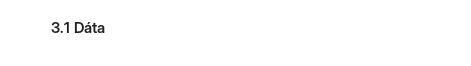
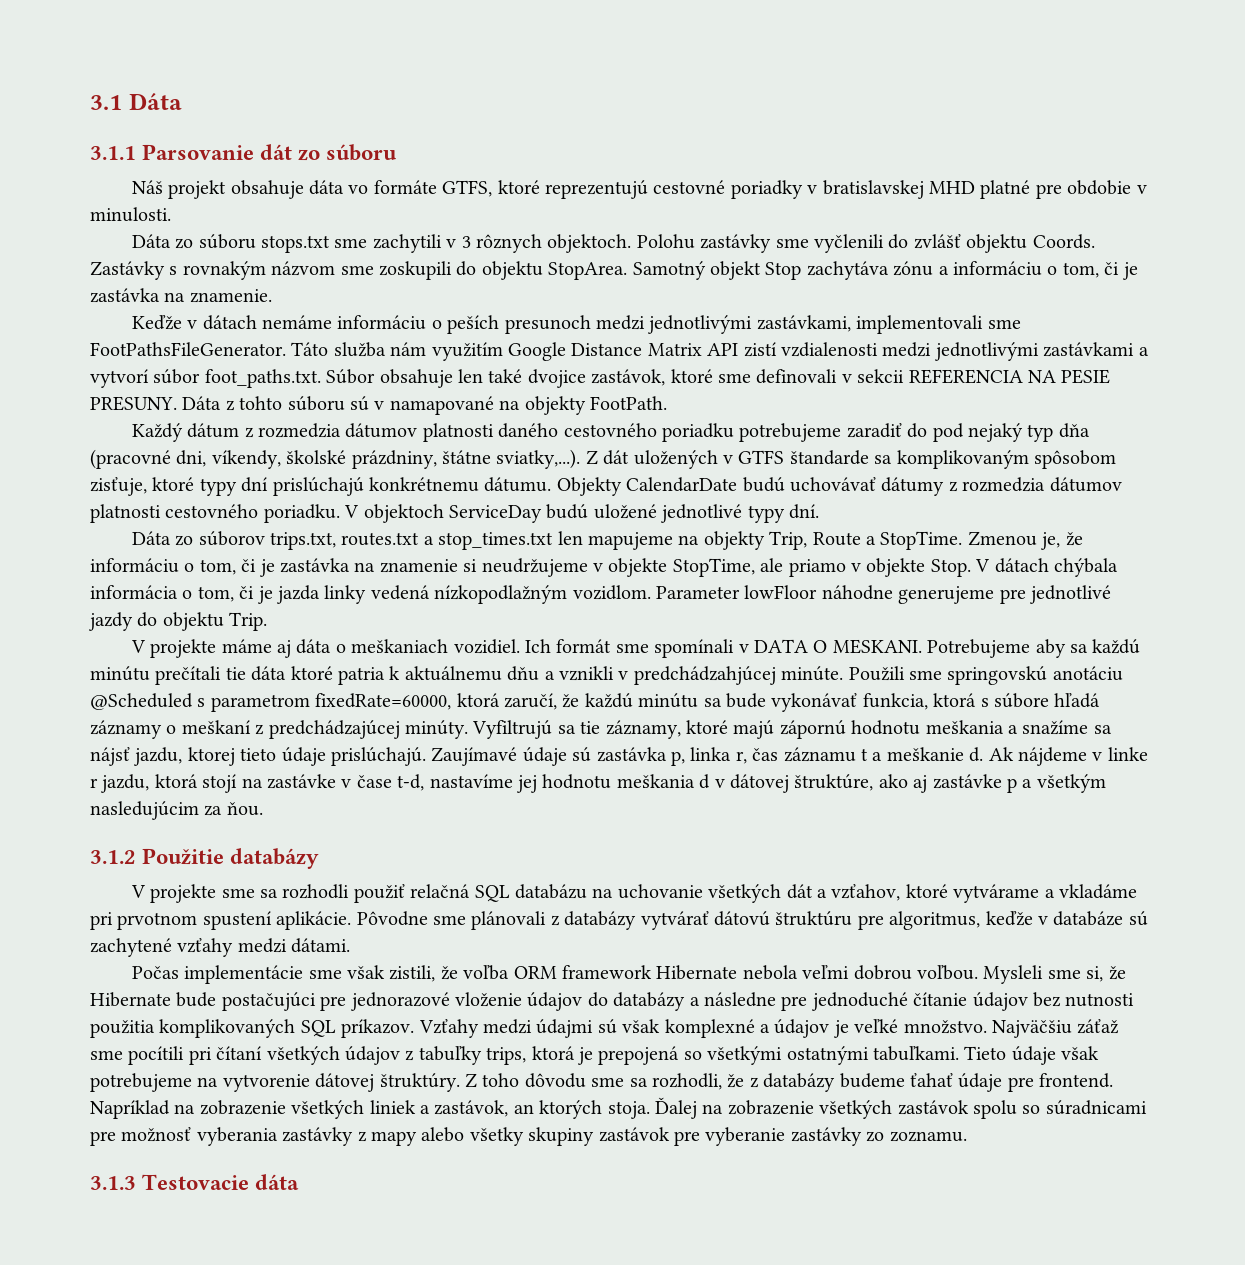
(106, 27) none -> [90,144,398,161] [131,180,1147,199] [90,207,171,222] [131,234,1095,253] [90,261,1138,280] [90,288,272,303] [131,315,1021,334] [90,342,1149,361] [90,369,1111,388] [90,396,667,415] [131,423,1090,442] [90,449,1116,469] [90,477,1122,496] [90,504,819,523] [131,531,1083,550] [90,558,1118,577] [90,585,1111,604] [89,612,268,631] [130,639,1141,658] [90,666,1123,685] [90,693,1101,712] [90,720,1112,739] [90,747,1148,766] [90,774,1106,793] [90,801,263,820] [90,848,320,869] [130,884,1137,903] [90,911,1148,930] [90,938,351,957] [131,965,1126,984] [90,992,1135,1011] [90,1019,1120,1038] [90,1046,1100,1065] [90,1073,1114,1092] [90,1097,1147,1119] [90,1127,967,1146] [90,1174,300,1190] // 3.1.1 Parsovanie dát zo súboru // Náš projekt obsahuje dáta vo formáte GTFS, ktoré reprezentujú cestovné poriadky v bratislavskej MHD platné pre obdobie v minulosti. // Dáta zo súboru stops.txt sme zachytili v 3 rôznych objektoch. Polohu zastávky sme vyčlenili do zvlášť objektu Coords. Zastávky s rovnakým názvom sme zoskupili do objektu StopArea. Samotný objekt Stop zachytáva zónu a informáciu o tom, či je zastávka na znamenie. // Keďže v dátach nemáme informáciu o peších presunoch medzi jednotlivými zastávkami, implementovali sme FootPathsFileGenerator. Táto služba nám využitím Google Distance Matrix API zistí vzdialenosti medzi jednotlivými zastávkami a vytvorí súbor foot_paths.txt. Súbor obsahuje len také dvojice zastávok, ktoré sme definovali v sekcii REFERENCIA NA PESIE PRESUNY. Dáta z tohto súboru sú v namapované na objekty FootPath. // Každý dátum z rozmedzia dátumov platnosti daného cestovného poriadku potrebujeme zaradiť do pod nejaký typ dňa (pracovné dni, víkendy, školské prázdniny, štátne sviatky,...). Z dát uložených v GTFS štandarde sa komplikovaným spôsobom zisťuje, ktoré typy dní prislúchajú konkrétnemu dátumu. Objekty CalendarDate budú uchovávať dátumy z rozmedzia dátumov platnosti cestovného poriadku. V objektoch ServiceDay budú uložené jednotlivé typy dní. // Dáta zo súborov trips.txt, routes.txt a stop_times.txt len mapujeme na objekty Trip, Route a StopTime. Zmenou je, že informáciu o tom, či je zastávka na znamenie si neudržujeme v objekte StopTime, ale priamo v objekte Stop. V dátach chýbala informácia o tom, či je jazda linky vedená nízkopodlažným vozidlom. Parameter lowFloor náhodne generujeme pre jednotlivé jazdy do objektu Trip. // V projekte máme aj dáta o meškaniach vozidiel. Ich formát sme spomínali v DATA O MESKANI. Potrebujeme aby sa každú minútu prečítali tie dáta ktoré patria k aktuálnemu dňu a vznikli v predchádzahjúcej minúte. Použili sme springovskú anotáciu @Scheduled s parametrom fixedRate=60000, ktorá zaručí, že každú minútu sa bude vykonávať funkcia, ktorá s súbore hľadá záznamy o meškaní z predchádzajúcej minúty. Vyfiltrujú sa tie záznamy, ktoré majú zápornú hodnotu meškania a snažíme sa nájsť jazdu, ktorej tieto údaje prislúchajú. Zaujímavé údaje sú zastávka p, linka r, čas záznamu t a meškanie d. Ak nájdeme v linke r jazdu, ktorá stojí na zastávke v čase t-d, nastavíme jej hodnotu meškania d v dátovej štruktúre, ako aj zastávke p a všetkým nasledujúcim za ňou. // 3.1.2 Použitie databázy // V projekte sme sa rozhodli použiť relačná SQL databázu na uchovanie všetkých dát a vzťahov, ktoré vytvárame a vkladáme pri prvotnom spustení aplikácie. Pôvodne sme plánovali z databázy vytvárať dátovú štruktúru pre algoritmus, keďže v databáze sú zachytené vzťahy medzi dátami. // Počas implementácie sme však zistili, že voľba ORM framework Hibernate nebola veľmi dobrou voľbou. Mysleli sme si, že Hibernate bude postačujúci pre jednorazové vloženie údajov do databázy a následne pre jednoduché čítanie údajov bez nutnosti použitia komplikovaných SQL príkazov. Vzťahy medzi údajmi sú však komplexné a údajov je veľké množstvo. Najväčšiu záťaž sme pocítili pri čítaní všetkých údajov z tabuľky trips, ktorá je prepojená so všetkými ostatnými tabuľkami. Tieto údaje však potrebujeme na vytvorenie dátovej štruktúry. Z toho dôvodu sme sa rozhodli, že z databázy budeme ťahať údaje pre frontend. Napríklad na zobrazenie všetkých liniek a zastávok, an ktorých stoja. Ďalej na zobrazenie všetkých zastávok spolu so súradnicami pre možnosť vyberania zastávky z mapy alebo všetky skupiny zastávok pre vyberanie zastávky zo zoznamu. // 3.1.3 Testovacie dáta

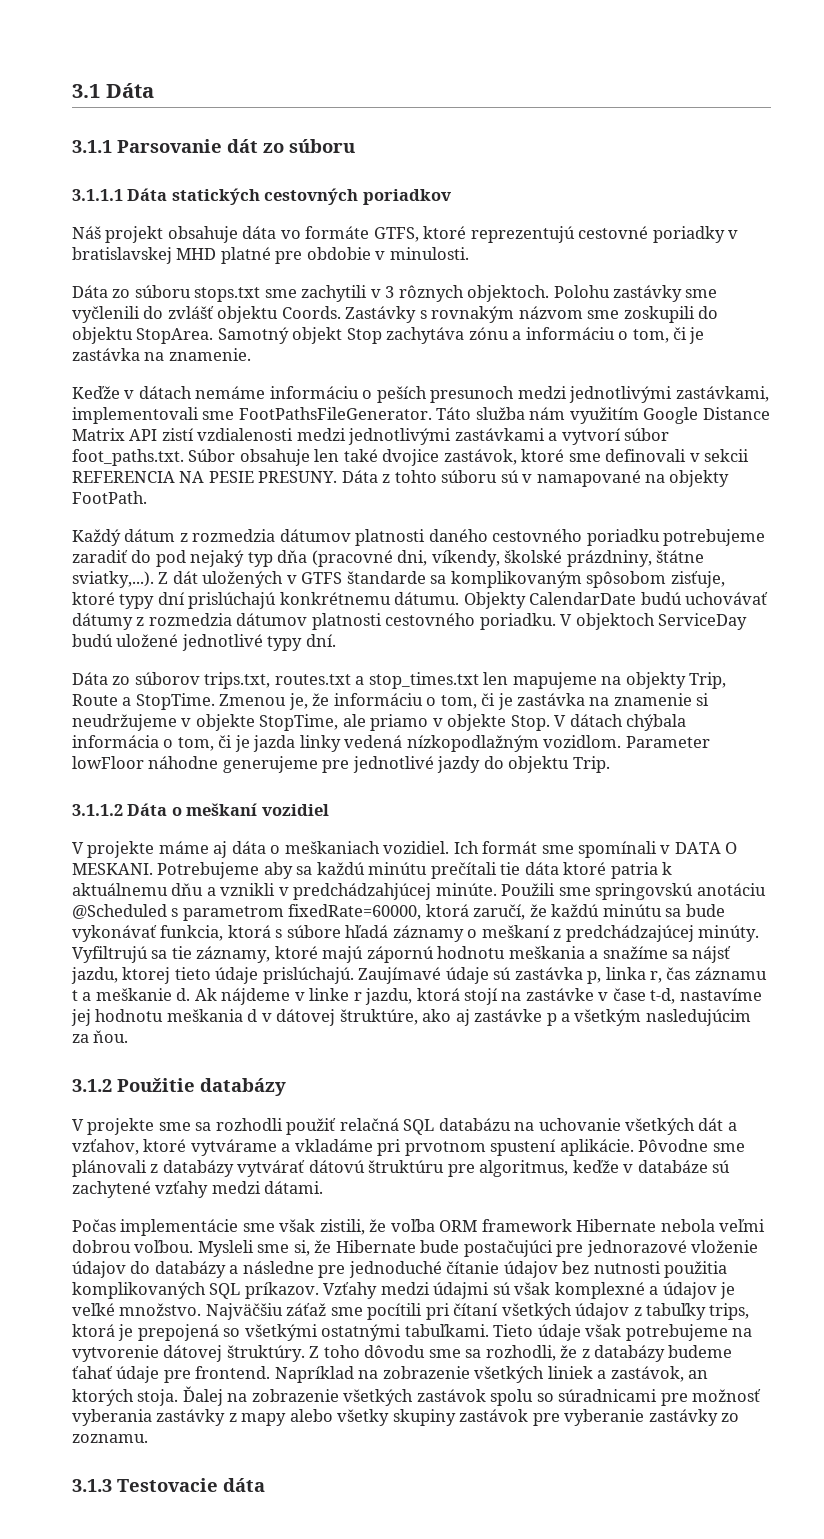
(398, 152) none -> [72,188,451,205] // 3.1.1.1 Dáta statických cestovných poriadkov
(268, 621) none -> [72,803,329,816] // 3.1.1.2 Dáta o meškaní vozidiel

